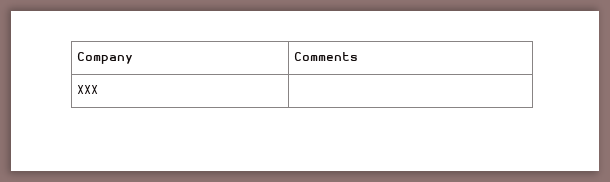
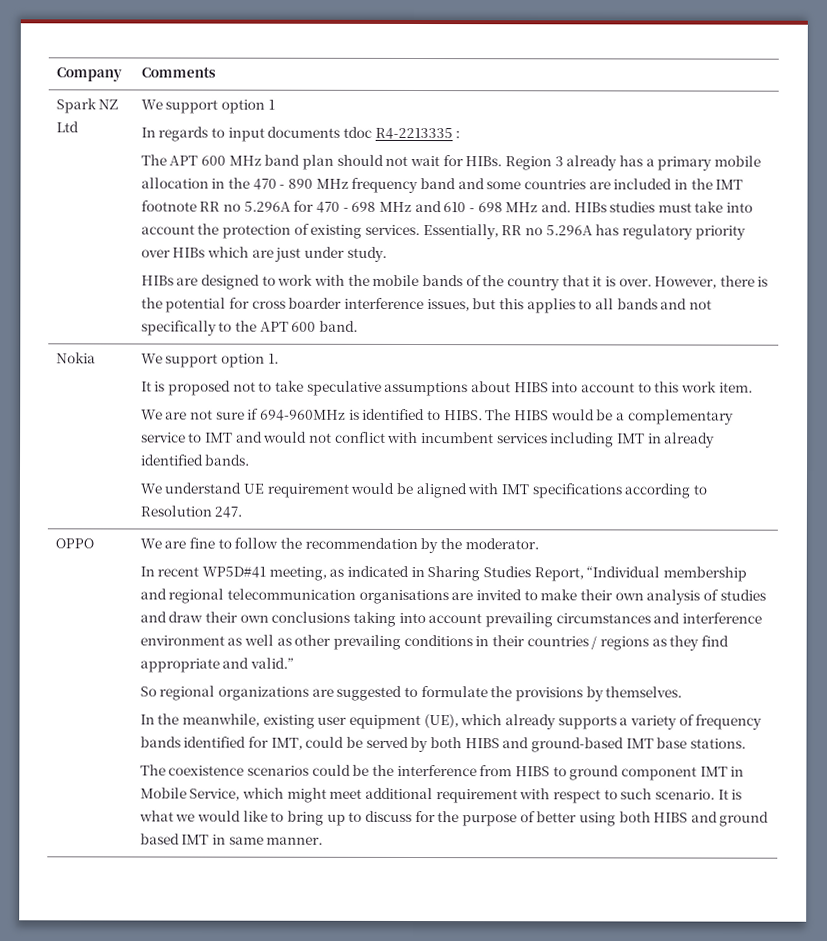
[76,85,98,94] XXX | -> [55,98,119,114] [55,121,79,133] [140,99,275,114] [140,126,461,142] [140,154,761,171] [140,177,744,194] [140,200,754,213] [140,223,746,240] [140,246,387,262] [140,274,769,291] [140,297,712,314] [140,320,359,336] [55,352,96,364] [140,353,279,368] [140,380,753,397] [140,408,734,425] [140,431,716,448] [140,454,251,466] [139,482,707,499] [139,505,243,518] [54,538,94,549] [139,537,539,554] [139,565,747,582] [139,588,766,605] [139,611,762,628] [139,634,729,651] [139,657,295,673] [139,685,683,702] [139,713,763,730] [139,736,746,753] [139,764,745,781] [139,787,743,804] [138,810,770,827] [139,833,324,845] Spark NZ Ltd | We support option 1 // In regards to input documents tdoc R4-2213335 : // The APT 600 MHz band plan should not wait for HIBs. Region 3 already has a primary mobile allocation in the 470 - 890 MHz frequency band and some countries are included in the IMT footnote RR no 5.296A for 470 - 698 MHz and 610 - 698 MHz and. HIBs studies must take into account the protection of existing services. Essentially, RR no 5.296A has regulatory priority over HIBs which are just under study. // HIBs are designed to work with the mobile bands of the country that it is over. However, there is the potential for cross boarder interference issues, but this applies to all bands and not specifically to the APT 600 band. // Nokia | We support option 1. // It is proposed not to take speculative assumptions about HIBS into account to this work item. // We are not sure if 694-960MHz is identified to HIBS. The HIBS would be a complementary service to IMT and would not conflict with incumbent services including IMT in already identified bands. // We understand UE requirement would be aligned with IMT specifications according to Resolution 247. // OPPO | We are fine to follow the recommendation by the moderator. // In recent WP5D#41 meeting, as indicated in Sharing Studies Report, “Individual membership and regional telecommunication organisations are invited to make their own analysis of studies and draw their own conclusions taking into account prevailing circumstances and interference environment as well as other prevailing conditions in their countries / regions as they find appropriate and valid.” // So regional organizations are suggested to formulate the provisions by themselves. // In the meanwhile, existing user equipment (UE), which already supports a variety of frequency bands identified for IMT, could be served by both HIBS and ground-based IMT base stations. // The coexistence scenarios could be the interference from HIBS to ground component IMT in Mobile Service, which might meet additional requirement with respect to such scenario. It is what we would like to bring up to discuss for the purpose of better using both HIBS and ground based IMT in same manner.

